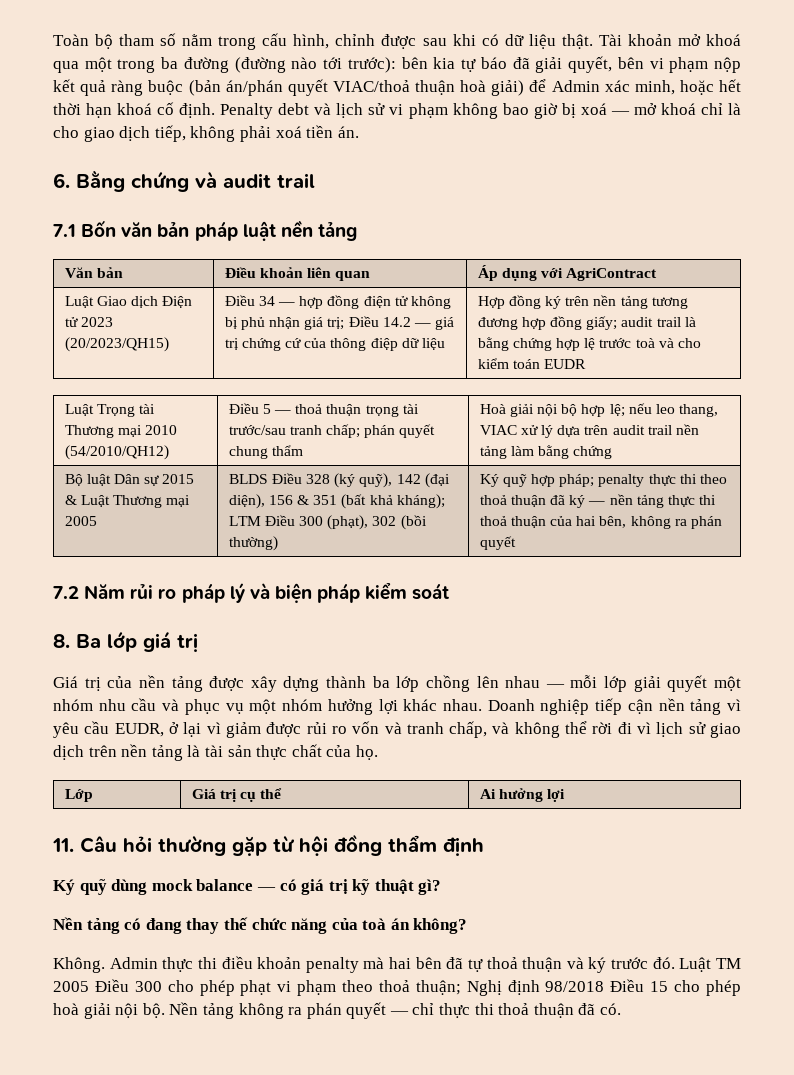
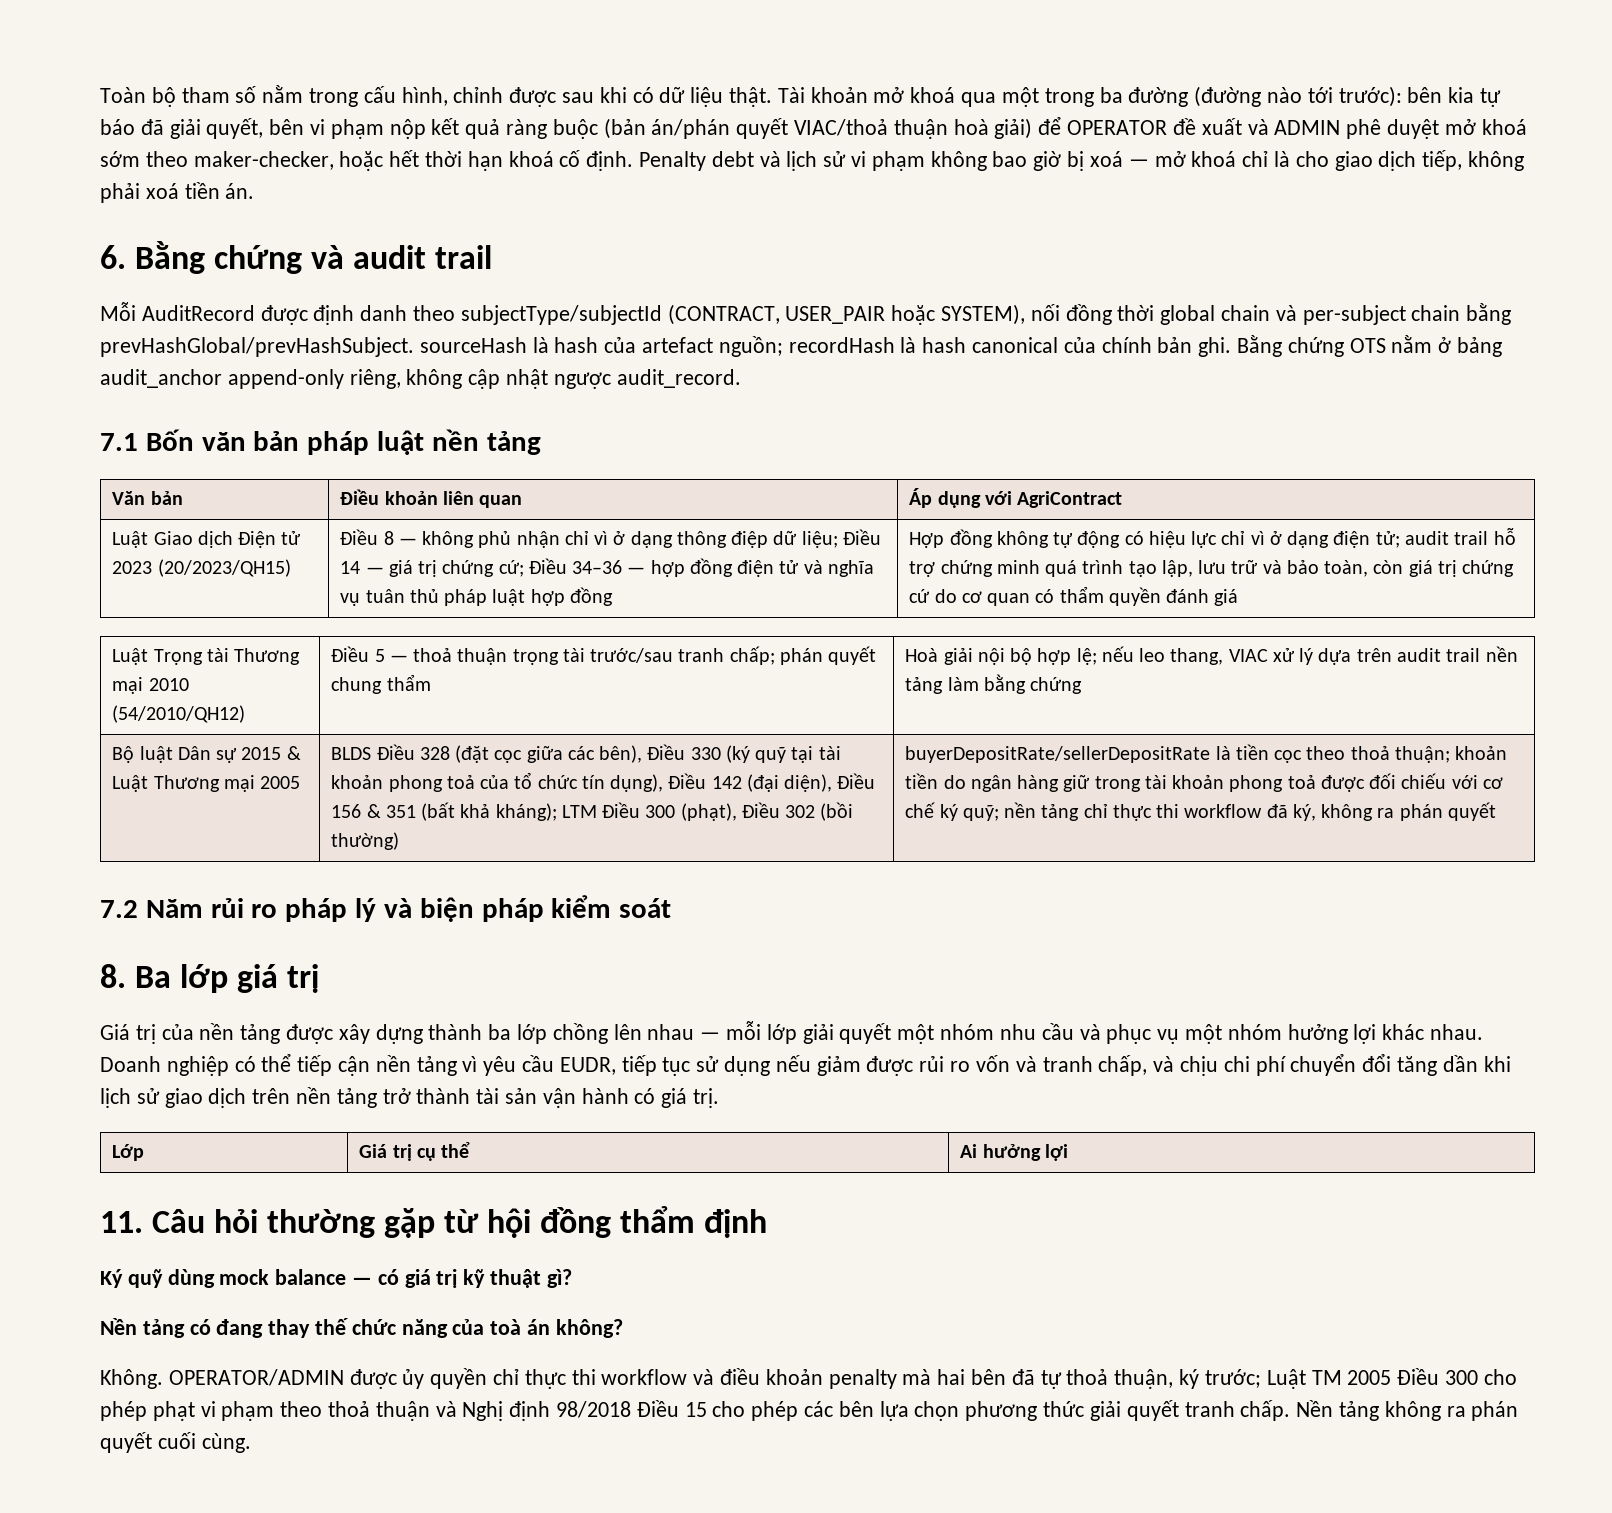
[551,80,675,95] Admin xác minh, -> [1067,118,1527,139] [100,151,334,170] OPERATOR đề xuất và ADMIN phê duyệt mở khoá sớm theo maker-checker,
(315, 180) none -> [100,302,1512,325] [100,335,1503,357] [100,369,741,389] // Mỗi AuditRecord được định danh theo subjectType/subjectId (CONTRACT, USER_PAIR hoặc SYSTEM), nối đồng thời global chain và per-subject chain bằng prevHashGlobal/prevHashSubject. sourceHash là hash của artefact nguồn; recordHash là hash canonical của chính bản ghi. Bằng chứng OTS nằm ở bảng audit_anchor append-only riêng, không cập nhật ngược audit_record.
[258,296,275,306] 34 -> [383,529,881,548] [340,558,623,577] 8 — không phủ nhận chỉ vì ở dạng thông điệp dữ liệu; Điều 14 — giá trị chứng cứ; Điều 34–36
[410,296,451,309] [224,316,455,330] [224,338,445,351] [477,295,688,309] [477,316,696,330] [477,337,701,351] [477,358,586,369] không bị phủ nhận giá trị; Điều 14.2 — giá trị chứng cứ của thông điệp dữ liệu | Hợp đồng ký trên nền tảng tương đương hợp đồng giấy; audit trail là bằng chứng hợp lệ trước toà và cho kiểm toán EUDR -> [803,560,874,577] [340,587,613,606] [909,528,1516,548] [909,560,1515,577] [909,586,1239,606] và nghĩa vụ tuân thủ pháp luật hợp đồng | Hợp đồng không tự động có hiệu lực chỉ vì ở dạng điện tử; audit trail hỗ trợ chứng minh quá trình tạo lập, lưu trữ và bảo toàn, còn giá trị chứng cứ do cơ quan có thẩm quyền đánh giá
[334,473,393,488] (ký quỹ), -> [455,744,841,763] [331,772,707,792] (đặt cọc giữa các bên), Điều 330 (ký quỹ tại tài khoản phong toả của tổ chức tín dụng), Điều
(265, 501) none -> [837,773,876,789] Điều
(369, 522) none -> [741,802,780,818] Điều
[479,474,727,487] [479,494,717,508] [479,516,627,528] Ký quỹ hợp pháp; penalty thực thi theo thoả thuận đã ký — nền tảng thực thi thoả thuận của hai bên, -> [905,744,1508,763] [905,773,1503,792] [905,802,1316,821] buyerDepositRate/sellerDepositRate là tiền cọc theo thoả thuận; khoản tiền do ngân hàng giữ trong tài khoản phong toả được đối chiếu với cơ chế ký quỹ; nền tảng chỉ thực thi workflow đã ký,
(590, 707) none -> [234,1054,292,1072] có thể
[168,722,221,737] ở lại vì -> [621,1055,811,1076] tiếp tục sử dụng nếu
[514,721,652,738] không thể rời đi vì -> [1179,1054,1511,1076] chịu chi phí chuyển đổi tăng dần khi
[187,744,378,760] là tài sản thực chất của họ. -> [382,1088,720,1108] trở thành tài sản vận hành có giá trị.
[109,957,217,972] Admin thực thi -> [168,1368,715,1389] OPERATOR/ADMIN được ủy quyền chỉ thực thi workflow và
[522,957,675,973] thuận và ký trước đó. -> [1114,1369,1261,1389] thuận, ký trước;
[415,980,461,995] thuận; -> [375,1401,457,1421] thuận và
[53,1003,165,1019] hoà giải nội bộ. -> [804,1400,1291,1421] các bên lựa chọn phương thức giải quyết tranh chấp.
[389,1003,622,1018] — chỉ thực thi thoả thuận đã có. -> [157,1432,251,1453] cuối cùng.

